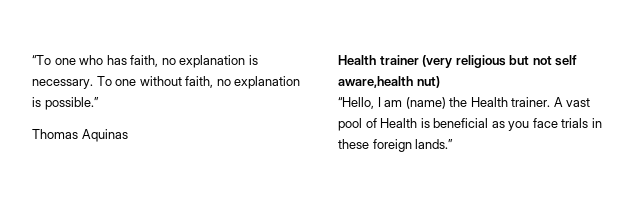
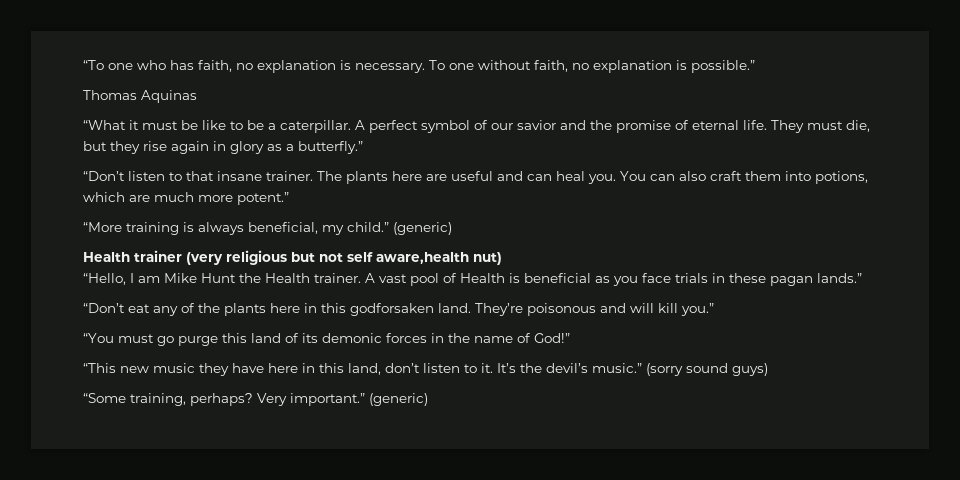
(128, 135) none -> [83,120,870,133] [83,141,363,154] [83,171,868,184] [83,192,289,205] [83,222,452,235] // “What it must be like to be a caterpillar. A perfect symbol of our savior and the promise of eternal life. They must die, but they rise again in glory as a butterfly.” // “Don’t listen to that insane trainer. The plants here are useful and can heal you. You can also craft them into potions, which are much more potent.” // “More training is always beneficial, my child.” (generic)
[405,97,446,109] (name) -> [164,273,236,283] Mike Hunt
[372,139,412,152] foreign -> [770,276,813,286] pagan
(454, 144) none -> [83,303,714,316] [83,333,570,346] [83,363,768,376] [83,393,428,406] // “Don’t eat any of the plants here in this godforsaken land. They’re poisonous and will kill you.” // “You must go purge this land of its demonic forces in the name of God!” // “This new music they have here in this land, don’t listen to it. It’s the devil’s music.” (sorry sound guys) // “Some training, perhaps? Very important.” (generic)

